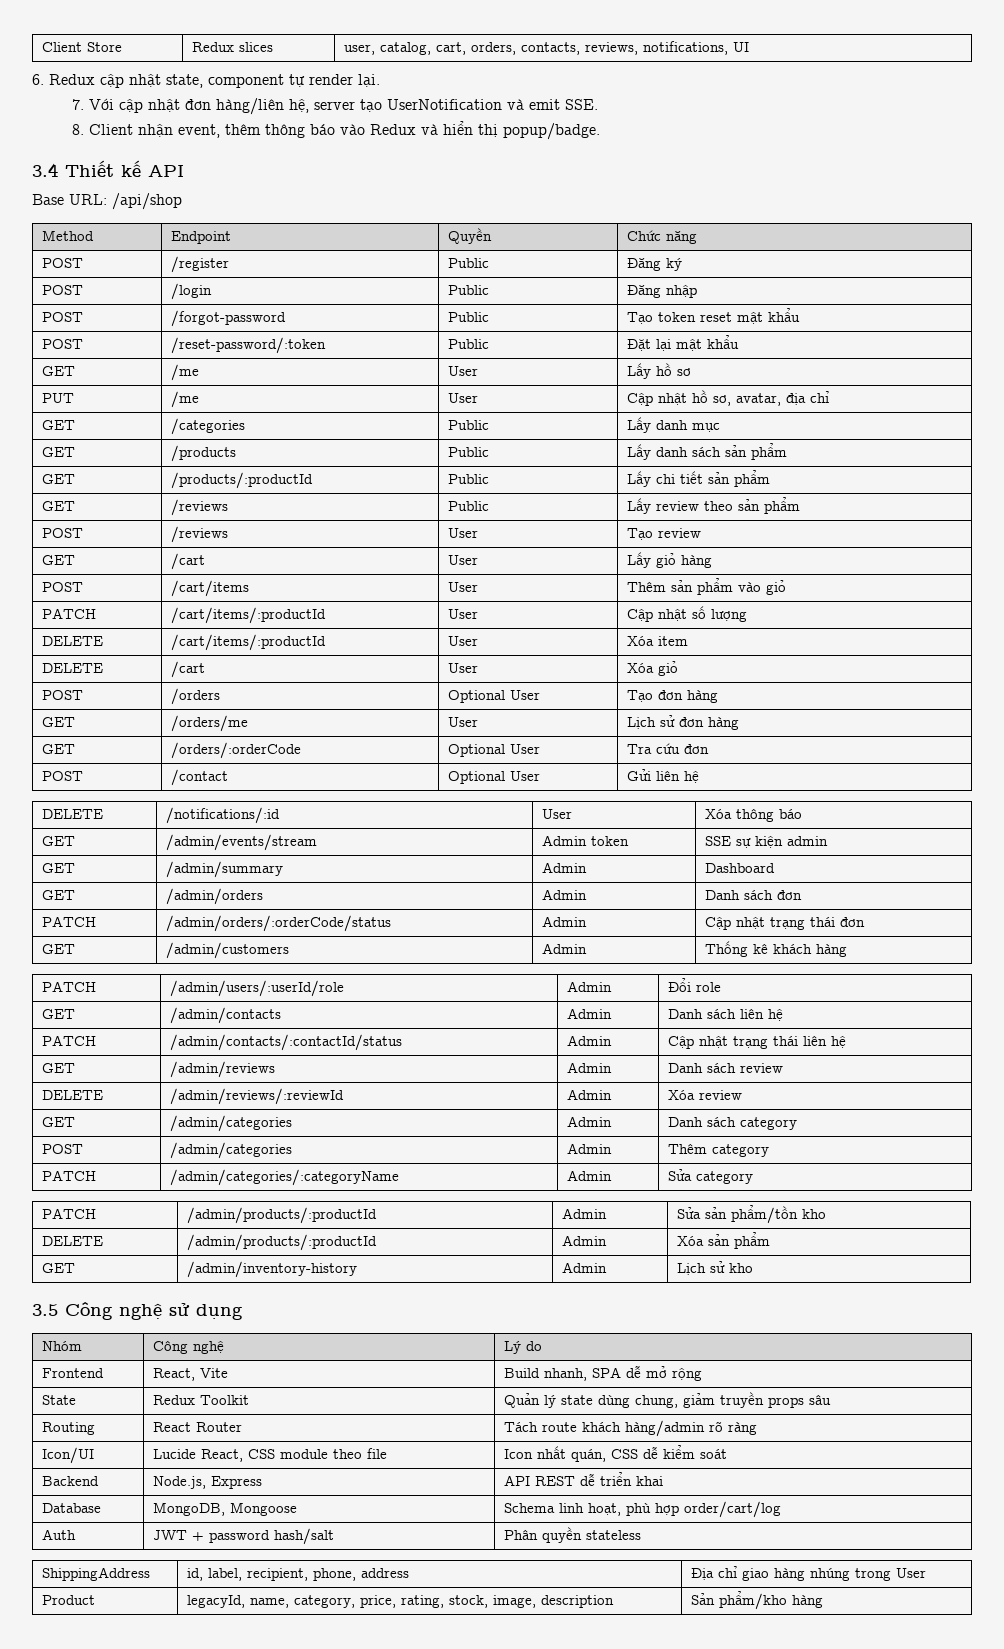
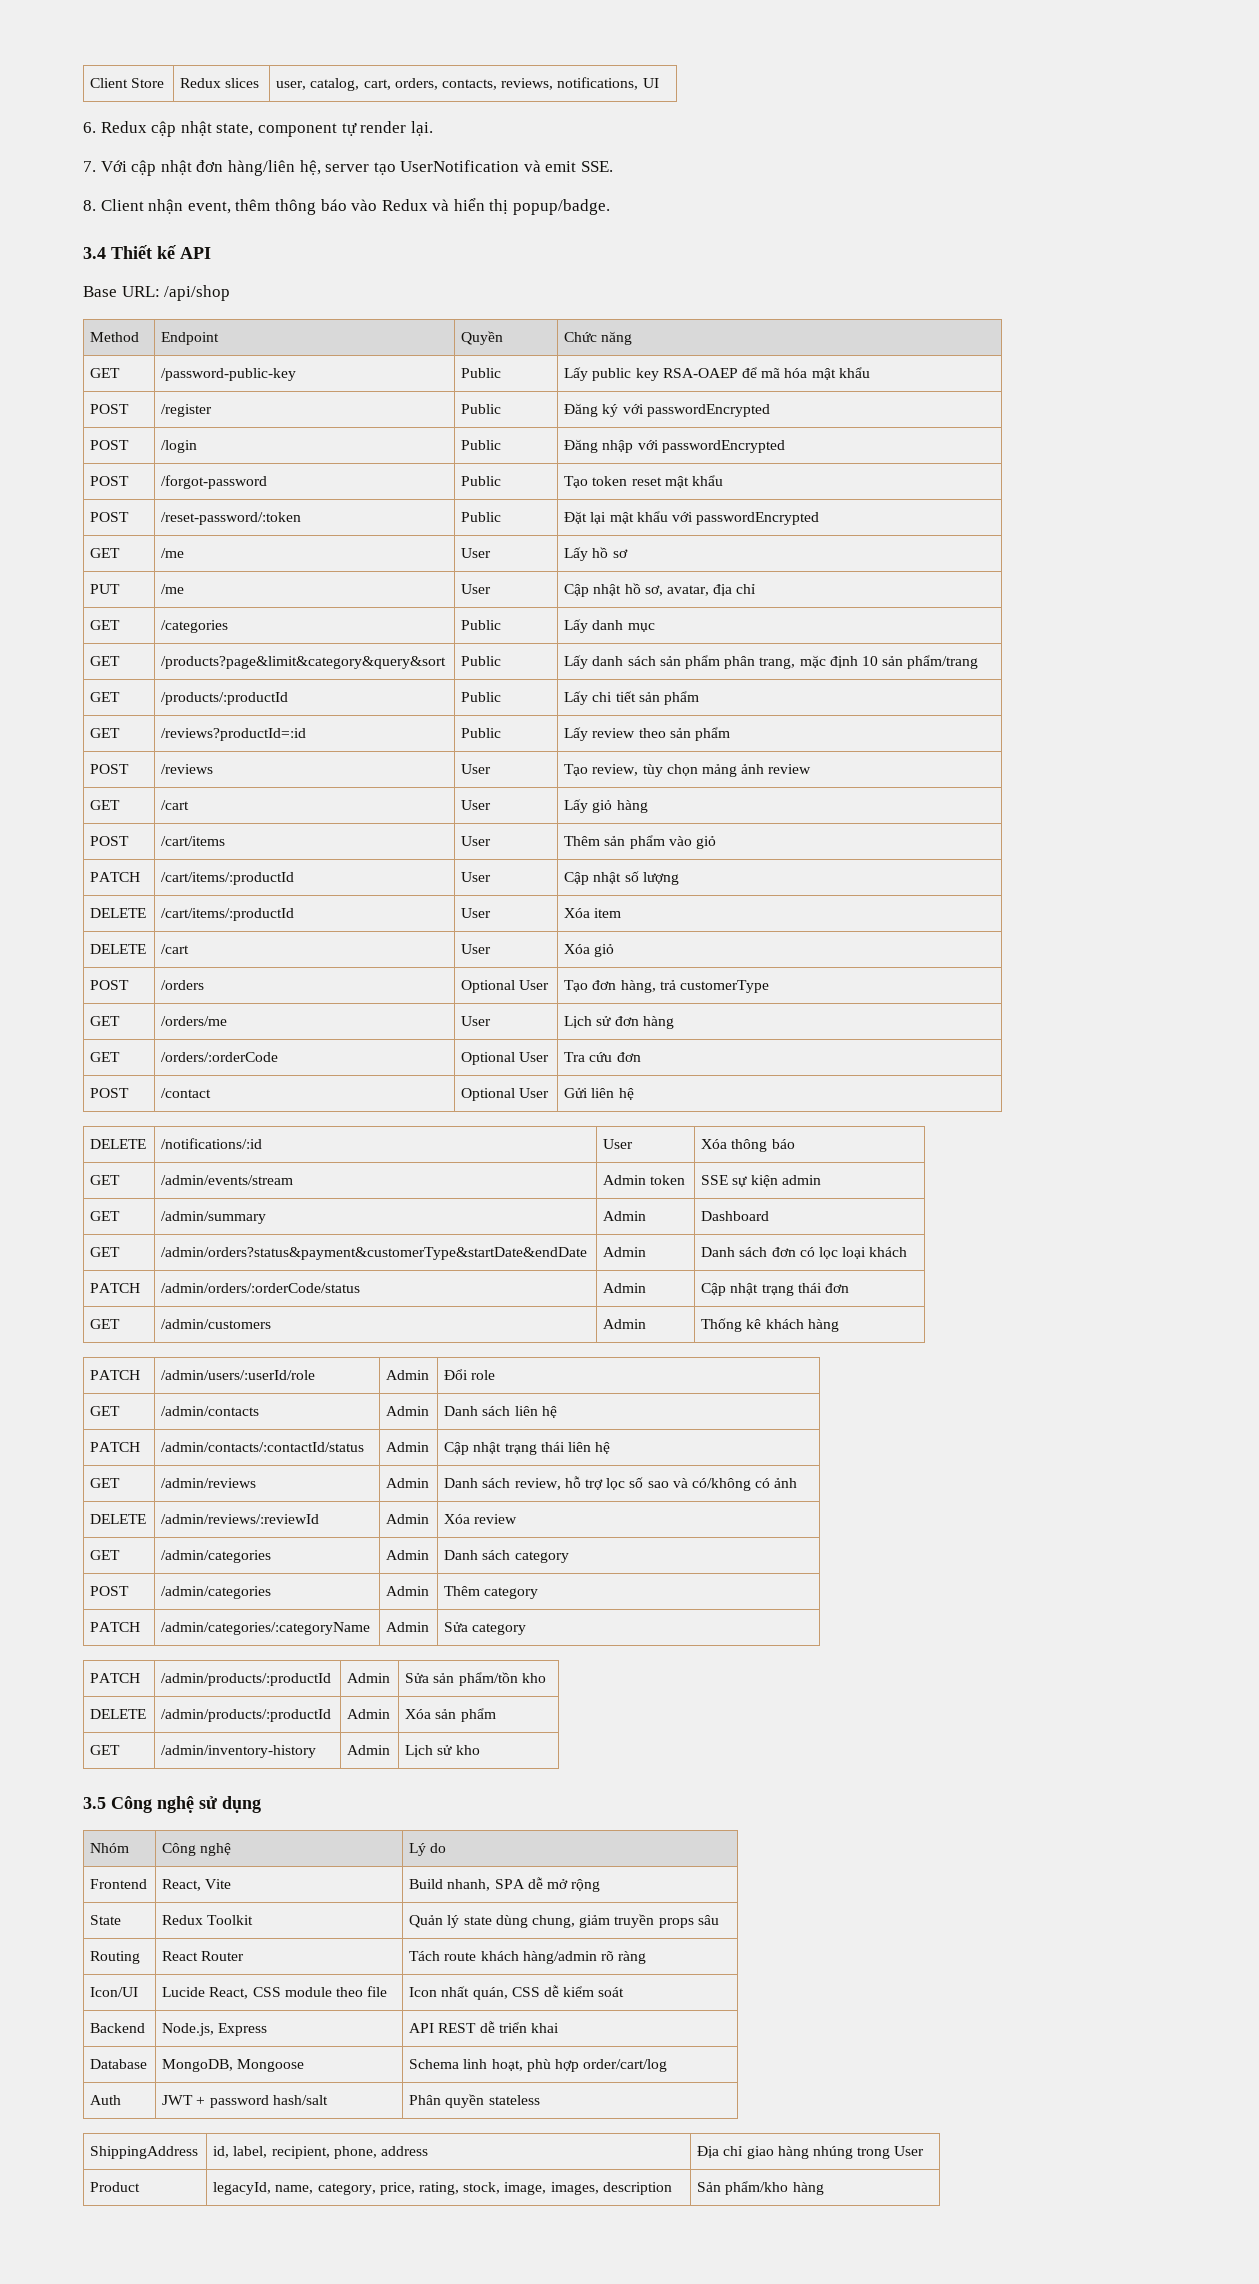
(697, 237) none -> [90,368,121,378] [161,368,297,381] [461,368,502,378] [564,367,870,381] // GET | /password-public-key | Public | Lấy public key RSA-OAEP để mã hóa mật khẩu
(682, 264) none -> [622,404,770,417] với passwordEncrypted
(697, 291) none -> [637,440,785,453] với passwordEncrypted
(739, 342) none -> [672,512,820,525] với passwordEncrypted
[170,445,236,462] /products -> [161,656,447,669] /products?page&limit&category&query&sort
(787, 451) none -> [724,655,979,669] phân trang, mặc định 10 sản phẩm/trang
[170,499,228,516] /reviews -> [161,728,307,741] /reviews?productId=:id
(653, 534) none -> [592,764,765,777] review, tùy chọn mảng ảnh
[686,690,718,703] hàng -> [620,980,770,993] hàng, trả customerType
[165,888,263,905] /admin/orders -> [161,1247,588,1260] /admin/orders?status&payment&customerType&startDate&endDate
(802, 895) none -> [799,1247,908,1259] có lọc loại khách
[739,1063,783,1073] review -> [514,1476,798,1491] review, hỗ trợ lọc số sao và có/không có ảnh
(536, 1601) none -> [550,2182,599,2195] images,

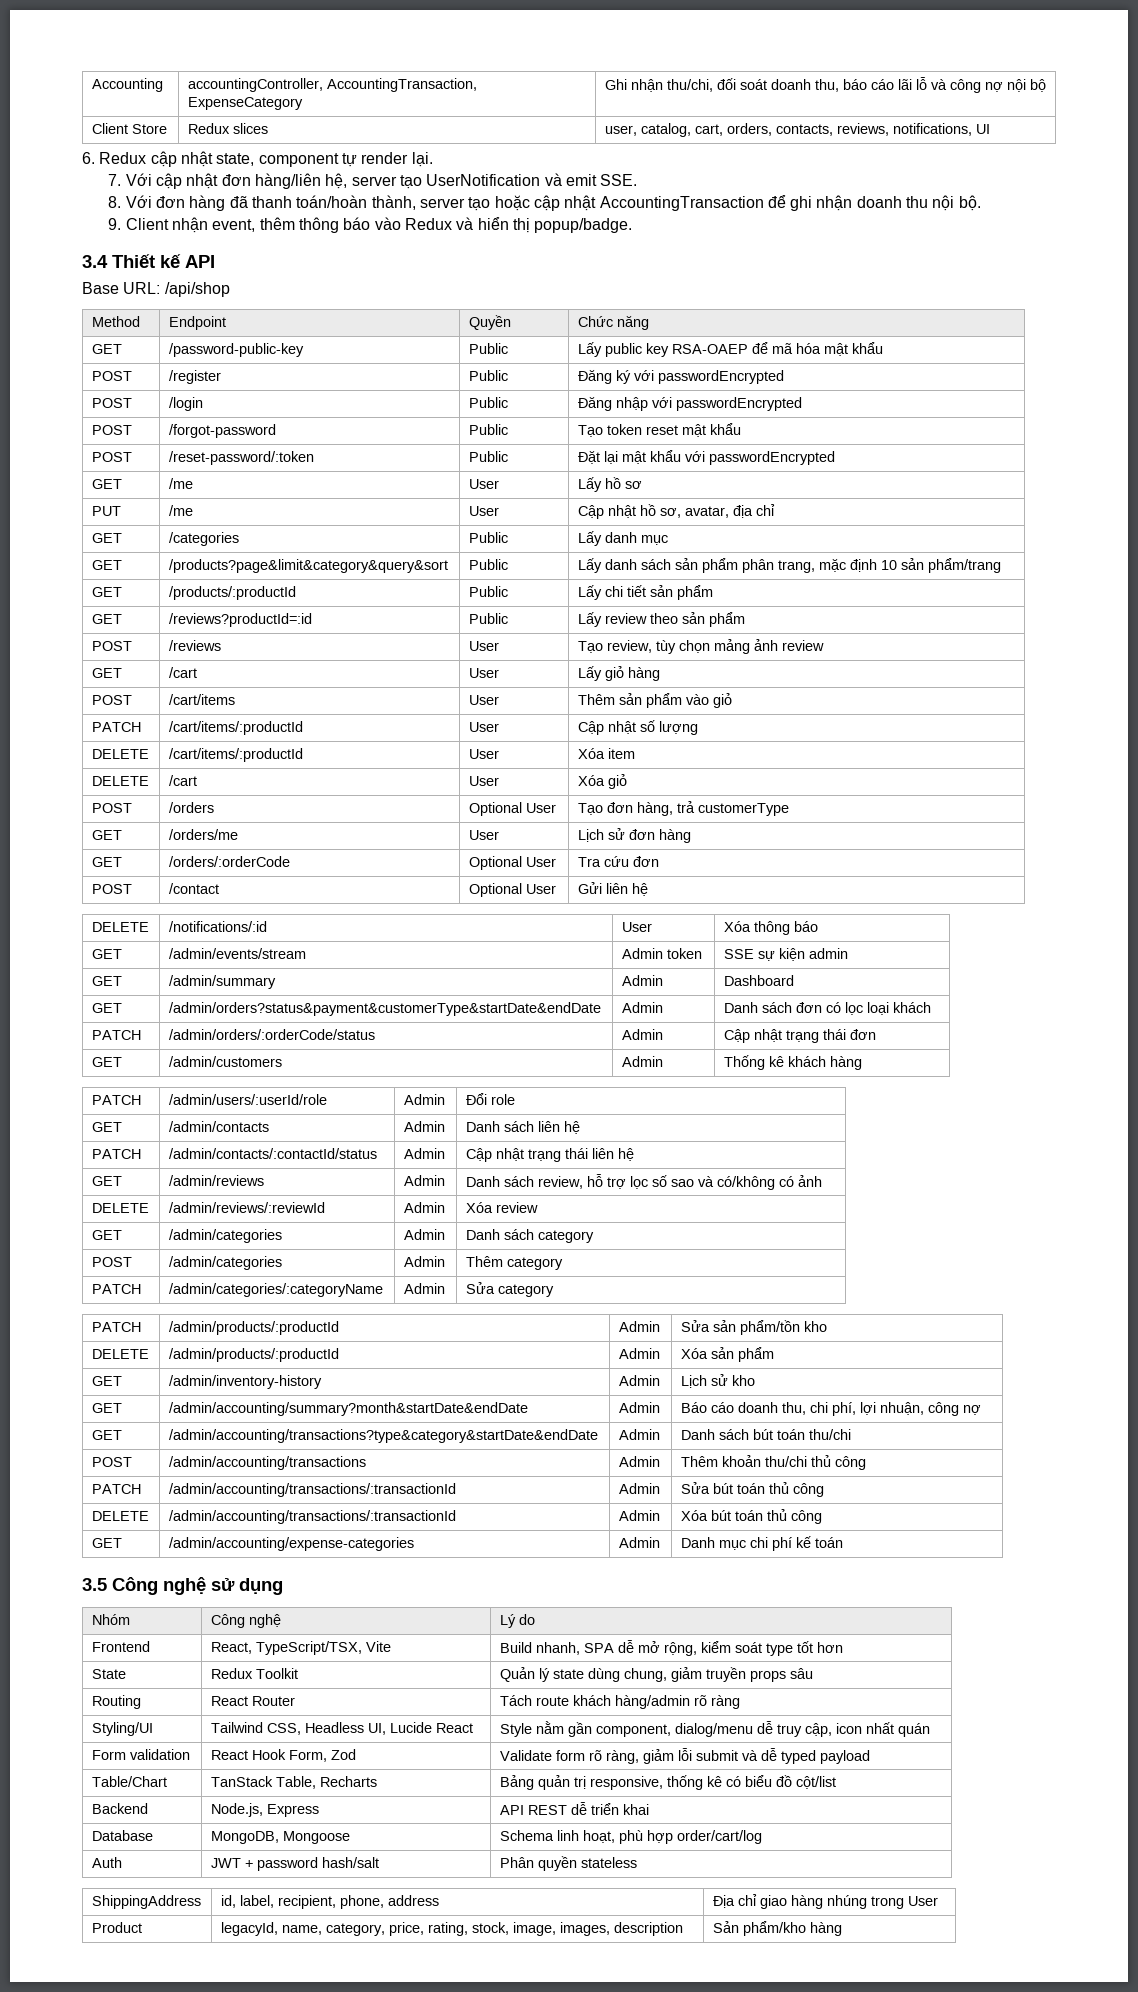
(90, 83) none -> [91,78,163,92] [187,78,477,92] [187,97,303,110] [604,77,1046,93] Accounting | accountingController, AccountingTransaction, ExpenseCategory | Ghi nhận thu/chi, đối soát doanh thu, báo cáo lãi lỗ và công nợ nội bộ //
(96, 205) none -> [125,195,981,211] [108,218,122,230] Với đơn hàng đã thanh toán/hoàn thành, server tạo hoặc cập nhật AccountingTransaction để ghi nhận doanh thu nội bộ. // 9.
(480, 1750) none -> [91,1403,122,1413] [168,1402,528,1416] [618,1402,660,1413] [680,1402,981,1416] [91,1430,122,1440] [168,1429,598,1443] [618,1429,660,1440] [680,1429,851,1440] [91,1457,132,1467] [168,1456,366,1470] [618,1456,660,1467] [680,1455,866,1470] [91,1484,141,1494] [168,1483,456,1497] [618,1483,660,1494] [680,1482,824,1497] [91,1511,149,1521] [168,1510,456,1524] [618,1510,660,1521] [680,1509,822,1524] [91,1538,122,1548] [168,1537,414,1551] [618,1537,660,1548] [680,1536,843,1551] // GET | /admin/accounting/summary?month&startDate&endDate | Admin | Báo cáo doanh thu, chi phí, lợi nhuận, công nợ // GET | /admin/accounting/transactions?type&category&startDate&endDate | Admin | Danh sách bút toán thu/chi // POST | /admin/accounting/transactions | Admin | Thêm khoản thu/chi thủ công // PATCH | /admin/accounting/transactions/:transactionId | Admin | Sửa bút toán thủ công // DELETE | /admin/accounting/transactions/:transactionId | Admin | Xóa bút toán thủ công // GET | /admin/accounting/expense-categories | Admin | Danh mục chi phí kế toán
(202, 1885) none -> [255,1641,362,1655] TypeScript/TSX,
[571,1879,601,1892] rộng -> [663,1641,843,1656] rộng, kiểm soát type tốt hơn
[90,1987,139,1997] [162,1986,388,1999] [409,1985,625,2000] Icon/UI | Lucide React, CSS module theo file | Icon nhất quán, CSS dễ kiểm soát -> [91,1722,153,1736] [210,1722,473,1735] [499,1721,930,1737] [91,1749,190,1760] [210,1749,356,1762] [499,1748,870,1764] [91,1776,167,1787] [210,1776,377,1789] [499,1775,836,1790] Styling/UI | Tailwind CSS, Headless UI, Lucide React | Style nằm gần component, dialog/menu dễ truy cập, icon nhất quán // Form validation | React Hook Form, Zod | Validate form rõ ràng, giảm lỗi submit và dễ typed payload // Table/Chart | TanStack Table, Recharts | Bảng quản trị responsive, thống kê có biểu đồ cột/list

